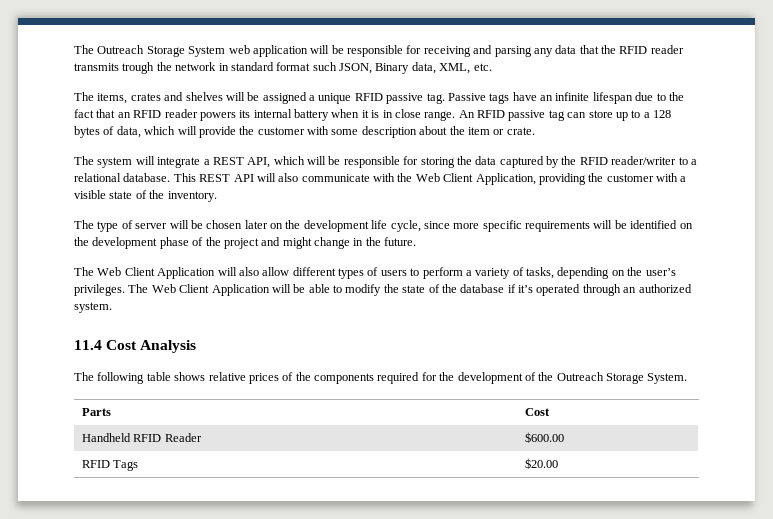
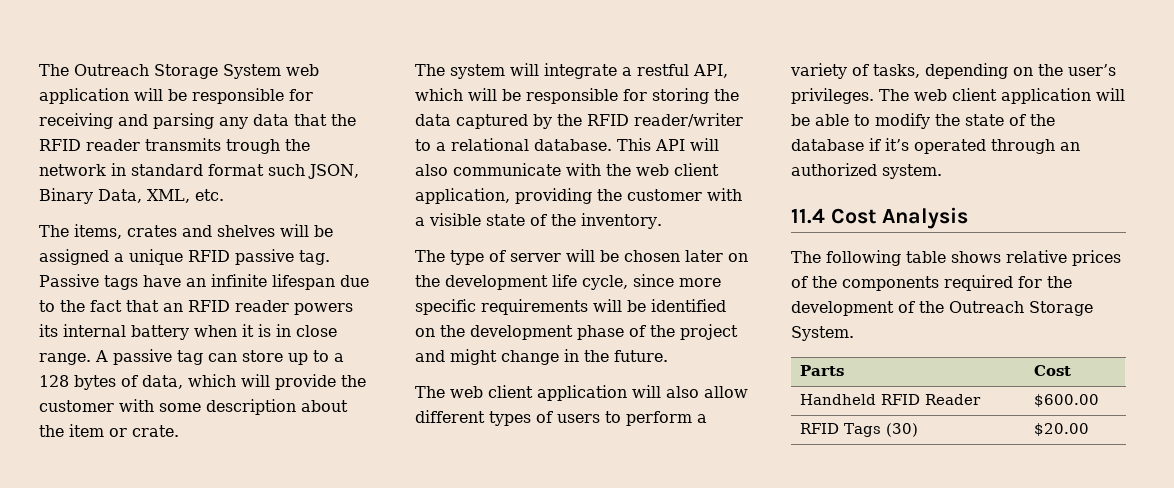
[411,62,436,74] data, -> [98,189,142,203] Data,
[458,110,505,118] An RFID -> [95,350,108,362] A
[212,157,244,165] REST -> [637,64,689,76] restful
[199,174,231,182] REST -> (651, 144) none
[415,173,536,185] Web Client Application, -> [636,163,719,176] [415,188,510,204] web client application,
[97,267,216,279] Web Client Application -> [450,385,627,401] web client application
[151,284,270,296] Web Client Application -> [914,88,1091,104] web client application
(139, 465) none -> [885,423,918,437] (30)

